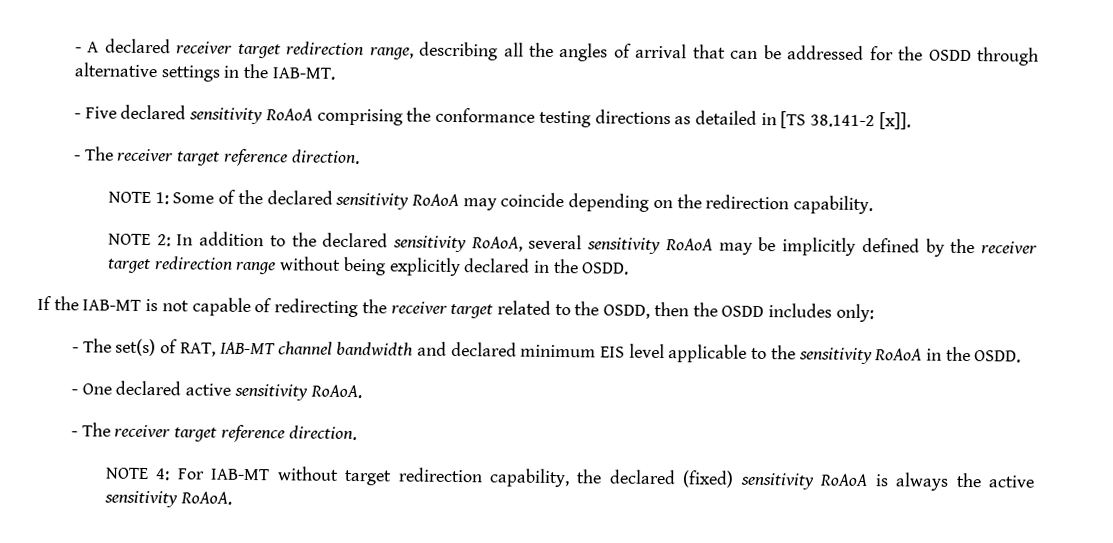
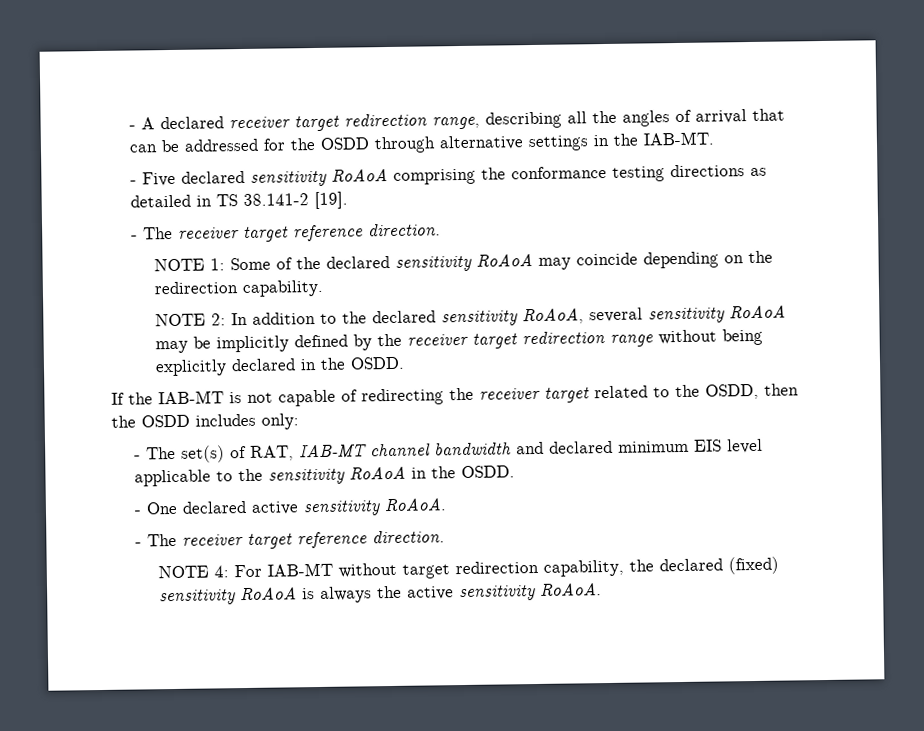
[780,111,911,130] [TS 38.141-2 [x]]. -> [216,191,349,210] TS 38.141-2 [19].

